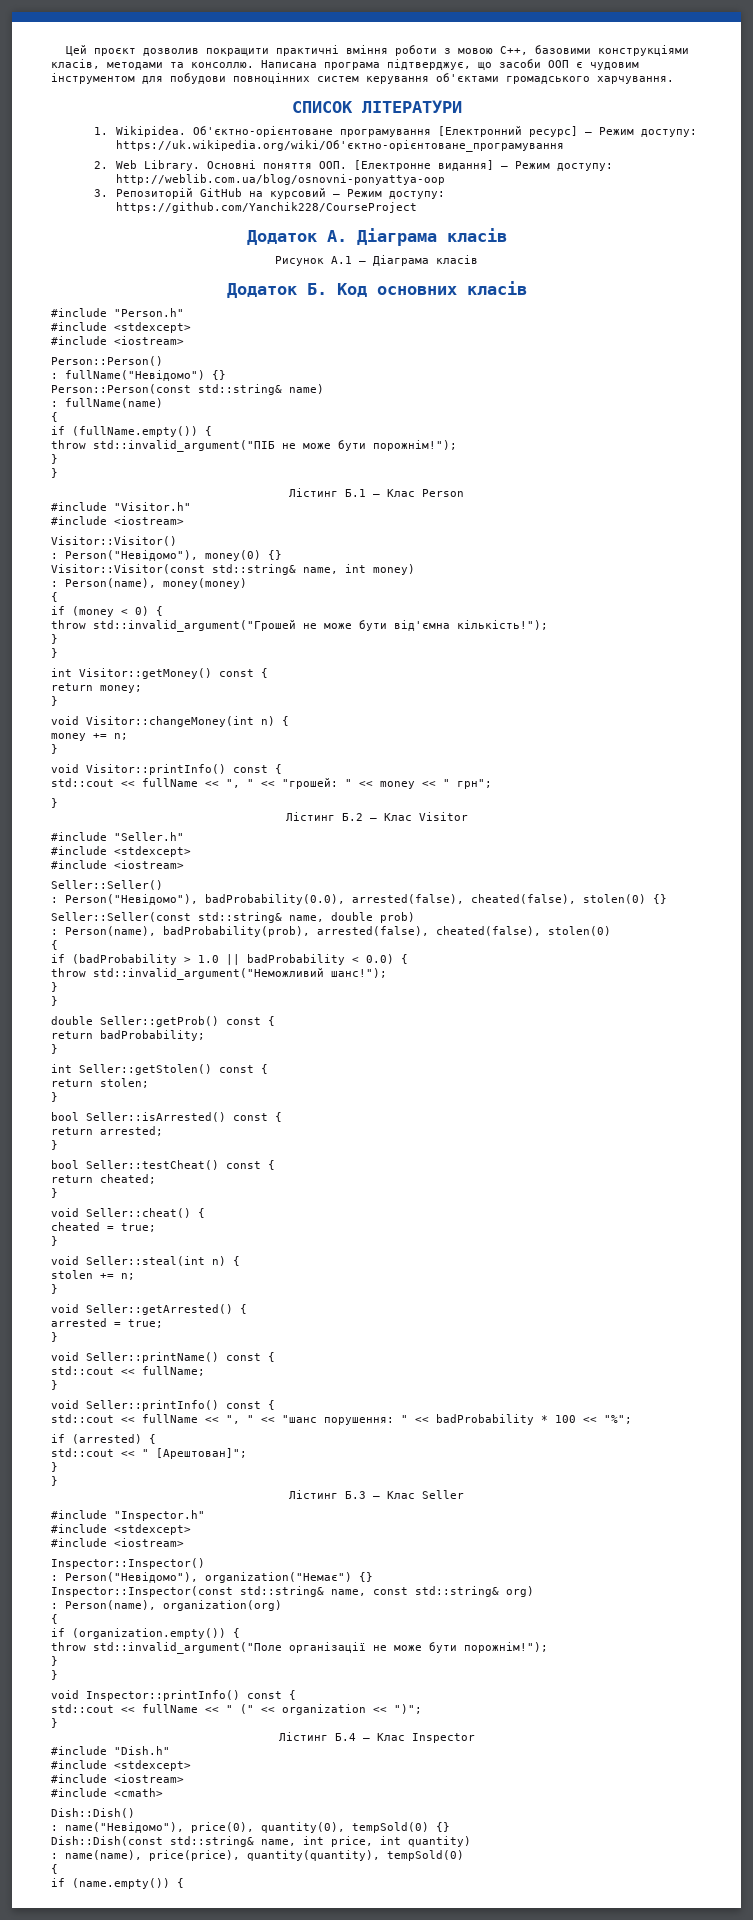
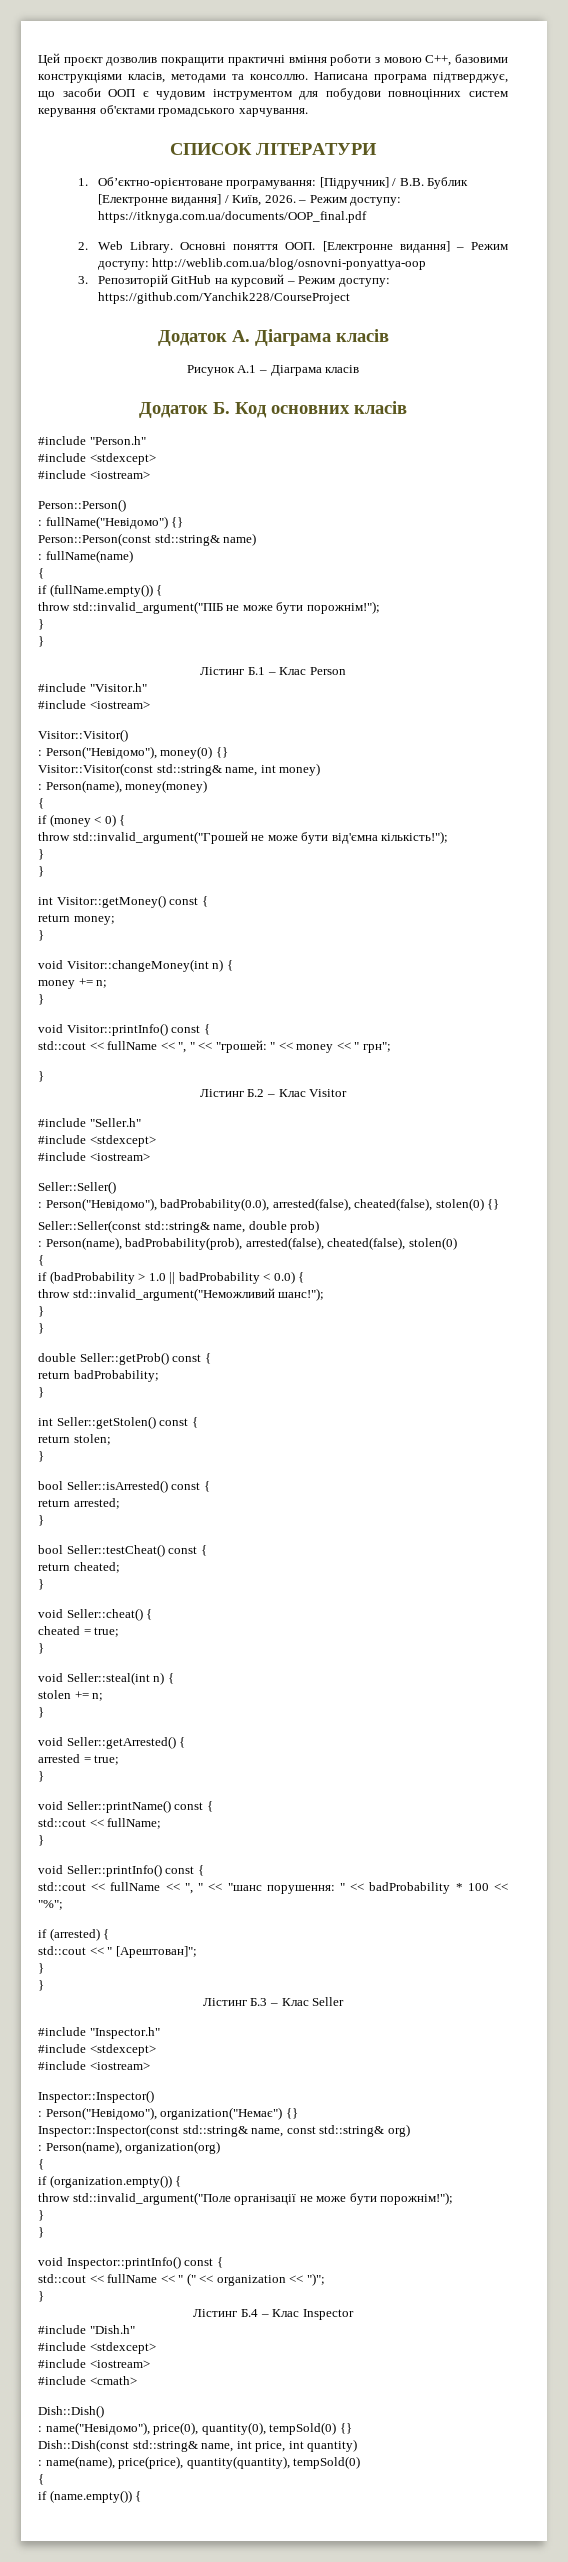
[116,126,698,137] [116,140,565,152] Wikipidea. Об'єктно-орієнтоване програмування [Електронний ресурс] – Режим доступу: https://uk.wikipedia.org/wiki/Об'єктно-орієнтоване_програмування -> [97,177,469,189] [97,194,402,206] [97,211,367,223] Об’єктно-орієнтоване програмування: [Підручник] / В.В. Бублик [Електронне видання] / Київ, 2026. – Режим доступу: https://itknyga.com.ua/documents/OOP_final.pdf

